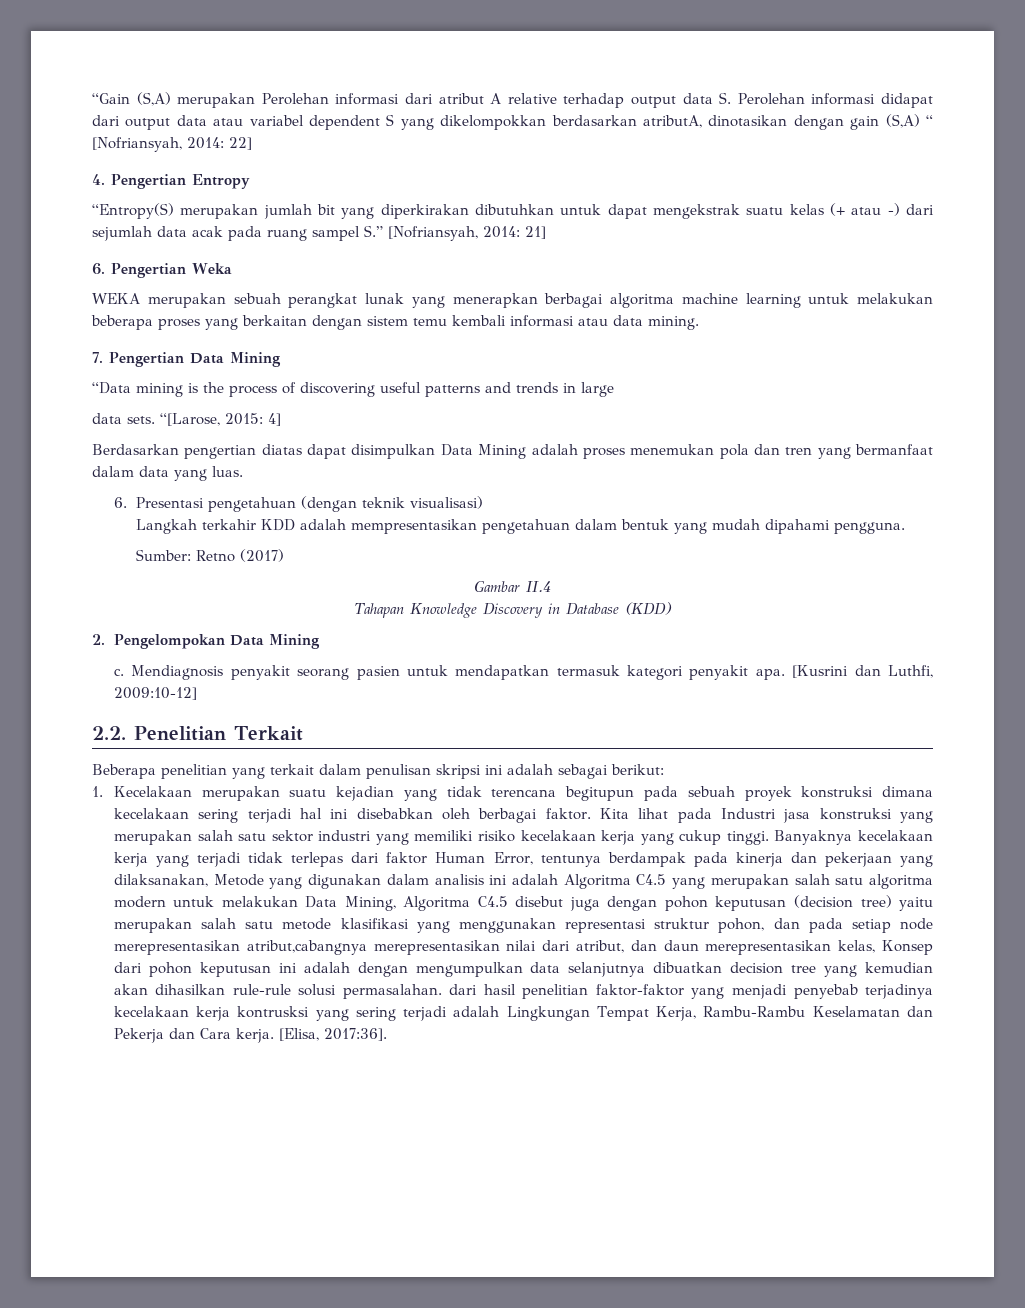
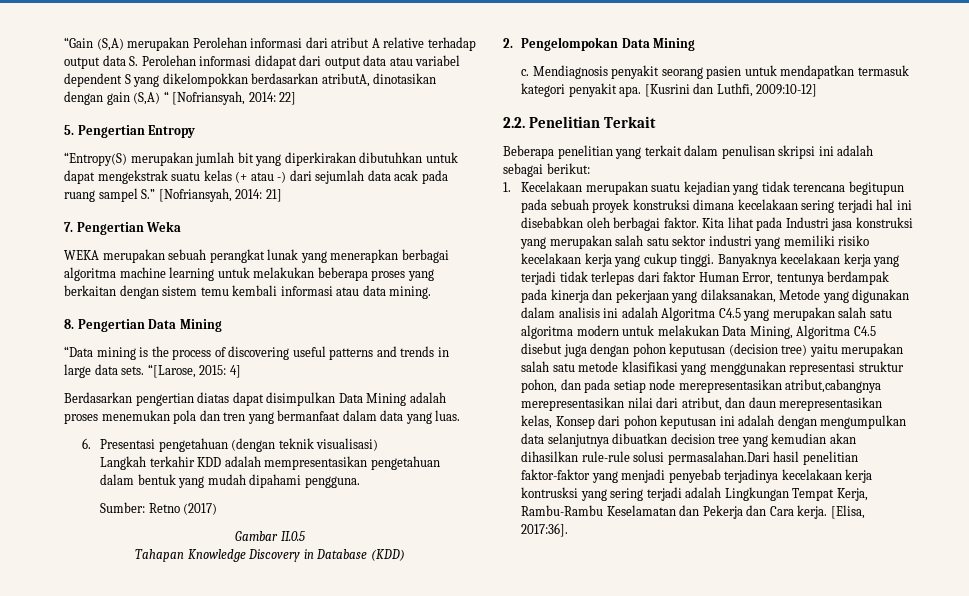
[92,174,105,185] 4. -> [64,125,74,135] 5.
[92,263,105,275] 6. -> [64,222,73,232] 7.
[92,352,103,363] 7. -> [64,319,74,329] 8.
(614, 389) // -> (91, 371) none
[526,581,551,592] II.4 -> [280,531,305,541] II.0.5
[342,984,478,999] permasalahan. dari -> [667,451,770,465] permasalahan.Dari

